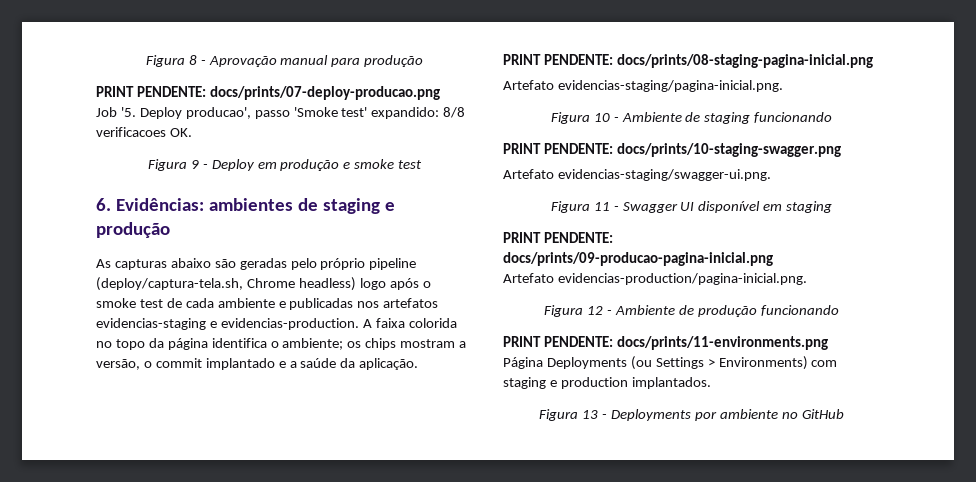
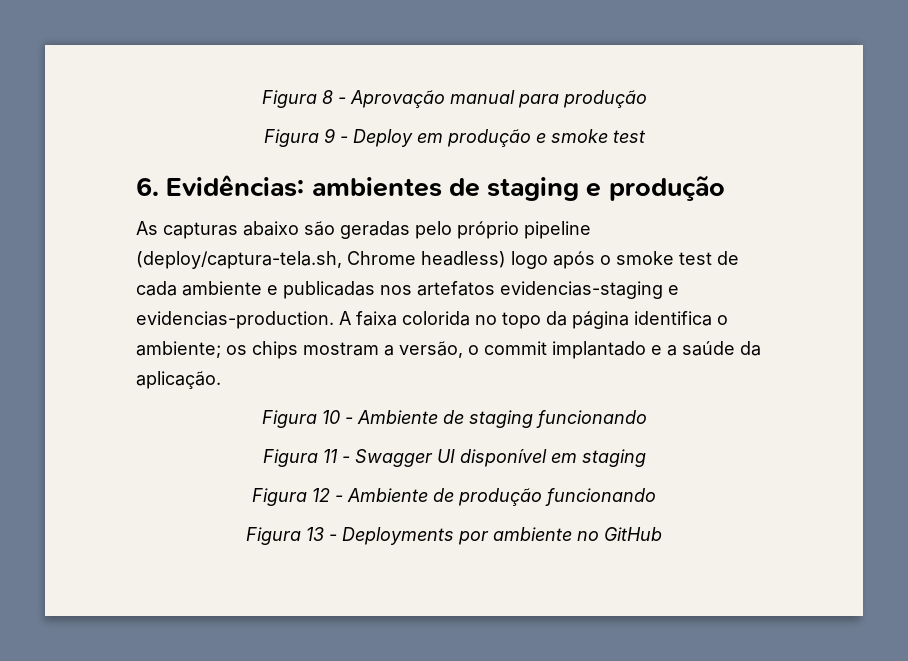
[96,86,440,100] [96,107,466,119] [96,127,192,137] // PRINT PENDENTE: docs/prints/07-deploy-producao.png // Job '5. Deploy producao', passo 'Smoke test' expandido: 8/8 verificacoes OK. -> (647, 99) none
[503,54,873,68] [503,80,783,92] // PRINT PENDENTE: docs/prints/08-staging-pagina-inicial.png // Artefato evidencias-staging/pagina-inicial.png. -> (221, 380) none
[503,143,841,157] [503,169,771,181] // PRINT PENDENTE: docs/prints/10-staging-swagger.png // Artefato evidencias-staging/swagger-ui.png. -> (647, 419) none
[503,232,613,243] [503,252,773,266] [503,273,807,285] // PRINT PENDENTE: docs/prints/09-producao-pagina-inicial.png // Artefato evidencias-production/pagina-inicial.png. -> (646, 458) none
[503,336,828,350] [503,356,838,370] [503,377,711,389] // PRINT PENDENTE: docs/prints/11-environments.png // Página Deployments (ou Settings > Environments) com staging e production implantados. -> (656, 497) none

